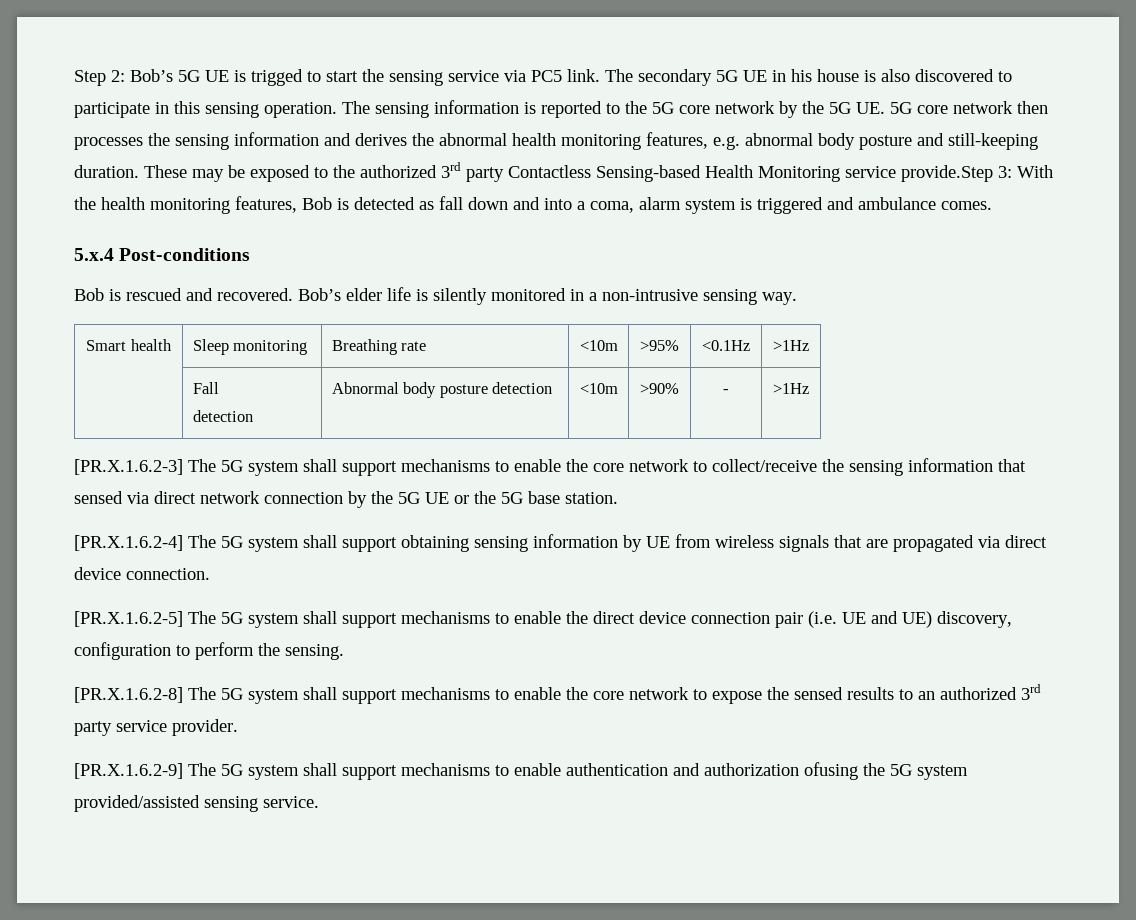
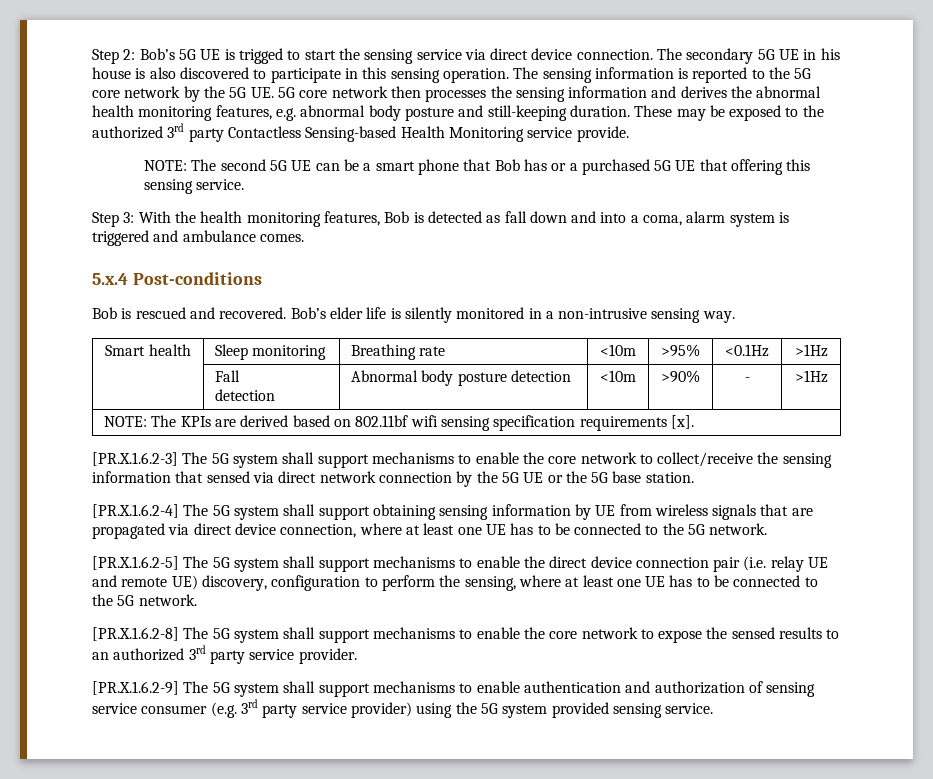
[531,69,600,82] PC5 link. -> [490,48,653,60] direct device connection.
[901,165,993,182] provide.Step -> [576,126,629,142] [144,159,811,175] [144,179,245,194] [92,212,119,227] provide. // NOTE: The second 5G UE can be a smart phone that Bob has or a purchased 5G UE that offering this sensing service. // Step
(809, 388) none -> [104,415,694,431] // NOTE: The KPIs are derived based on 802.11bf wifi sensing specification requirements [x].
[126,568,210,580] connection. -> [280,523,768,538] connection, where at least one UE has to be connected to the 5G network.
(837, 619) none -> [770,556,804,572] relay
(898, 617) none -> [121,577,168,587] remote
[285,644,344,660] sensing. -> [464,575,818,591] [92,594,197,606] sensing, where at least one UE has to be connected to the 5G network.
[804,762,858,780] ofusing -> [748,681,816,697] [92,699,453,718] of sensing service consumer (e.g. 3rd party service provider) using
[74,795,200,812] provided/assisted -> [551,702,609,718] provided

